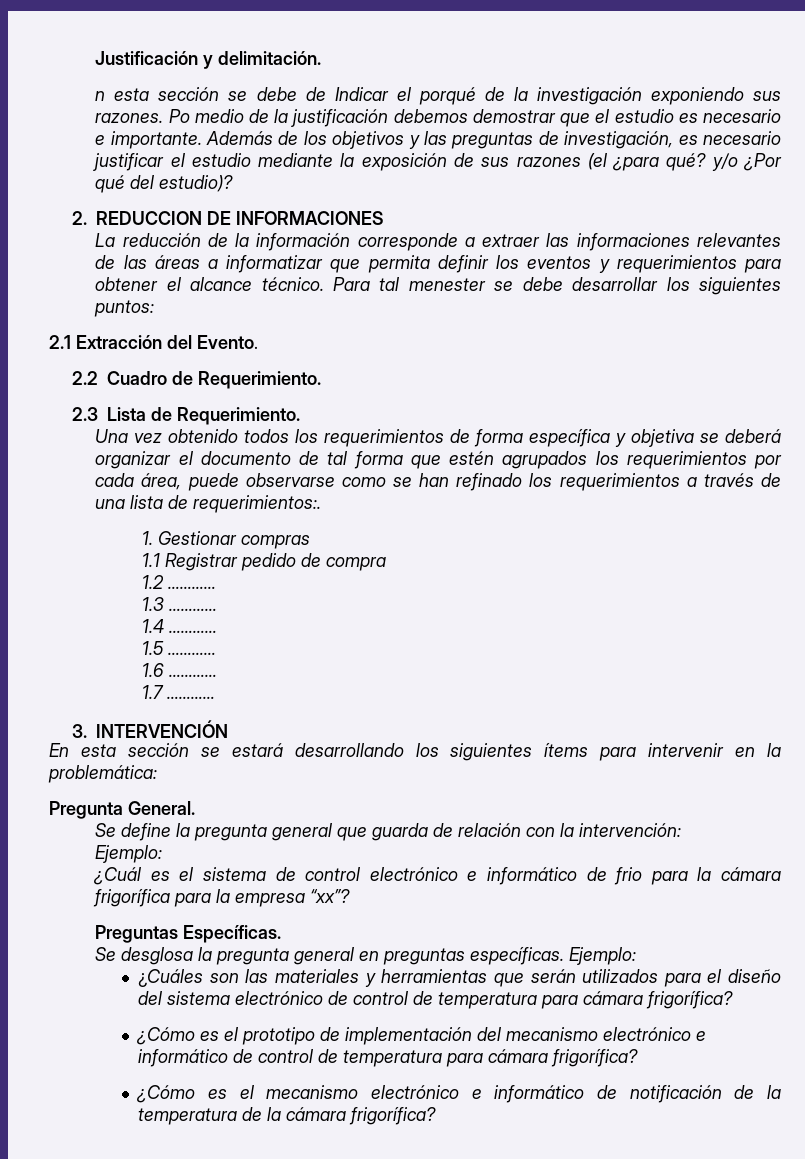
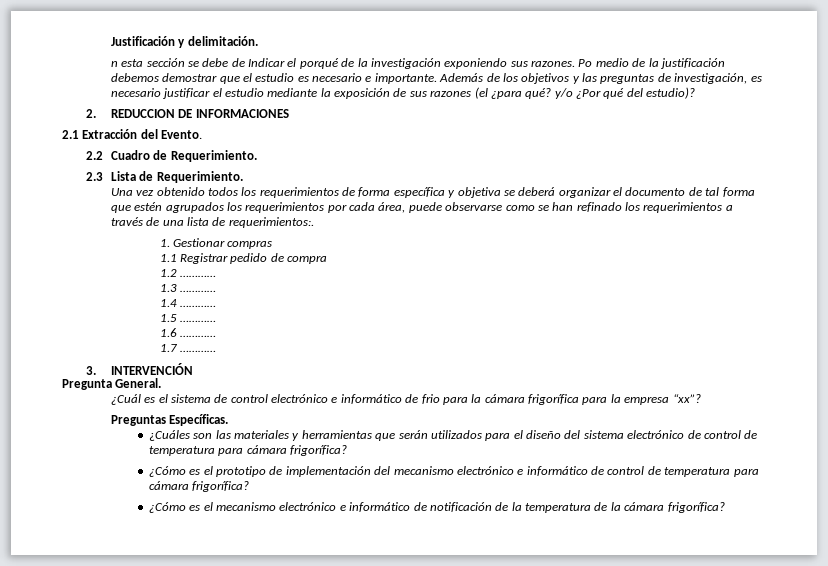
[95,233,781,251] [95,255,782,273] [95,277,781,295] [94,300,155,317] // La reducción de la información corresponde a extraer las informaciones relevantes de las áreas a informatizar que permita definir los eventos y requerimientos para obtener el alcance técnico. Para tal menester se debe desarrollar los siguientes puntos: -> (289, 113) none
[49,742,781,761] [48,765,157,783] [49,801,195,819] [95,823,682,841] [95,845,163,863] En esta sección se estará desarrollando los siguientes ítems para intervenir en la problemática: // Pregunta General. // Se define la pregunta general que guarda de relación con la intervención: // Ejemplo: -> [62,378,162,390] Pregunta General.
[95,946,637,965] // Se desglosa la pregunta general en preguntas específicas. Ejemplo: -> (229, 420) none

